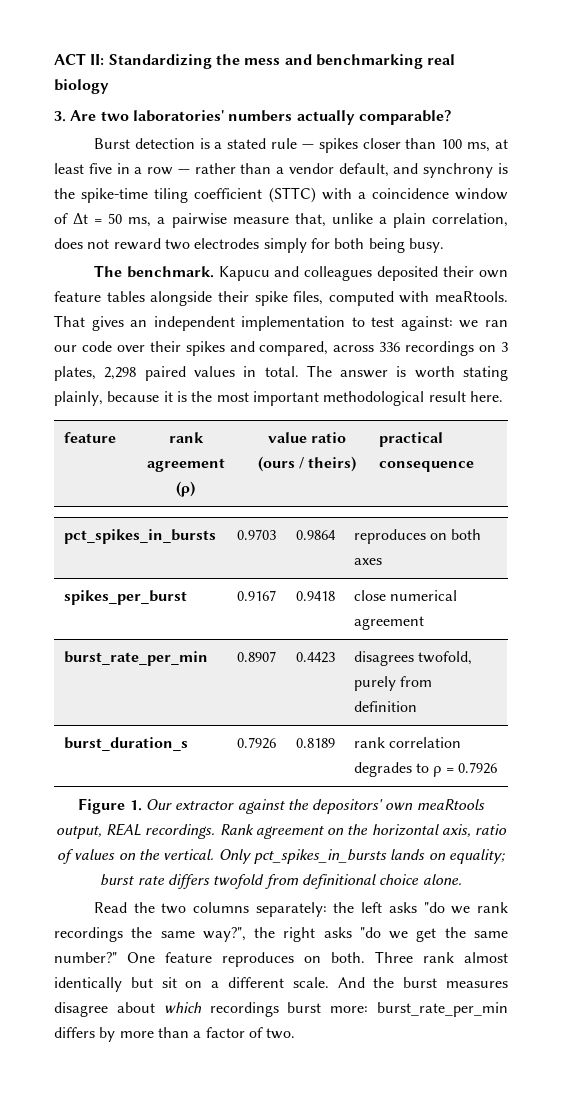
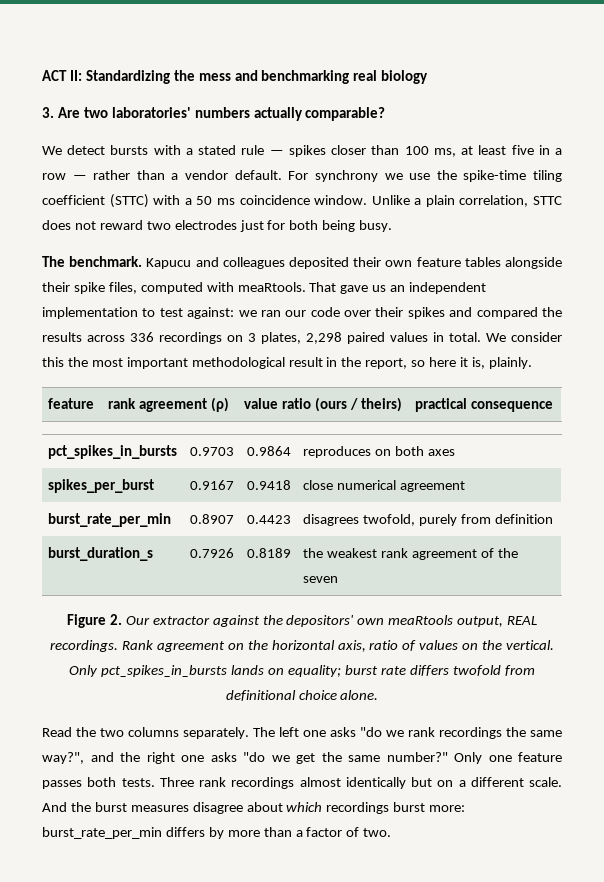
[93,138,210,149] Burst detection is -> [42,145,181,155] We detect bursts with
[338,163,509,178] default, and synchrony is -> [234,170,431,182] default. For synchrony we use
[371,188,508,200] [54,213,373,228] coincidence window of Δt = 50 ms, a pairwise measure that, unlike -> [196,195,410,205] 50 ms coincidence window. Unlike
(508, 220) none -> [532,196,562,205] STTC
[263,238,307,253] simply -> [239,220,264,232] just
[91,316,124,331] gives -> [340,285,387,294] gave us
[259,341,329,356] compared, -> [476,307,562,319] [42,332,82,342] compared the results
[306,365,509,381] [54,391,187,406] The answer is worth stating plainly, because it is -> [486,332,562,342] [42,357,64,367] We consider this
[469,391,503,402] here. -> [326,357,532,369] in the report, so here it is, plainly.
[353,737,461,748] [353,762,497,777] rank correlation degrades to ρ = 0.7926 -> [302,548,518,560] [302,576,338,583] the weakest rank agreement of the seven
[129,800,142,811] 1. -> [109,614,122,625] 2.
[255,902,383,917] separately: the left -> [183,727,326,739] separately. The left one
(246, 934) none -> [90,752,114,762] and
(316, 934) none -> [181,755,204,762] one
[127,952,365,967] One feature reproduces on both. -> [454,752,562,764] [42,777,155,789] Only one feature passes both tests.
(454, 957) none -> [231,777,295,789] recordings
[161,977,177,988] sit -> (432, 782) none

